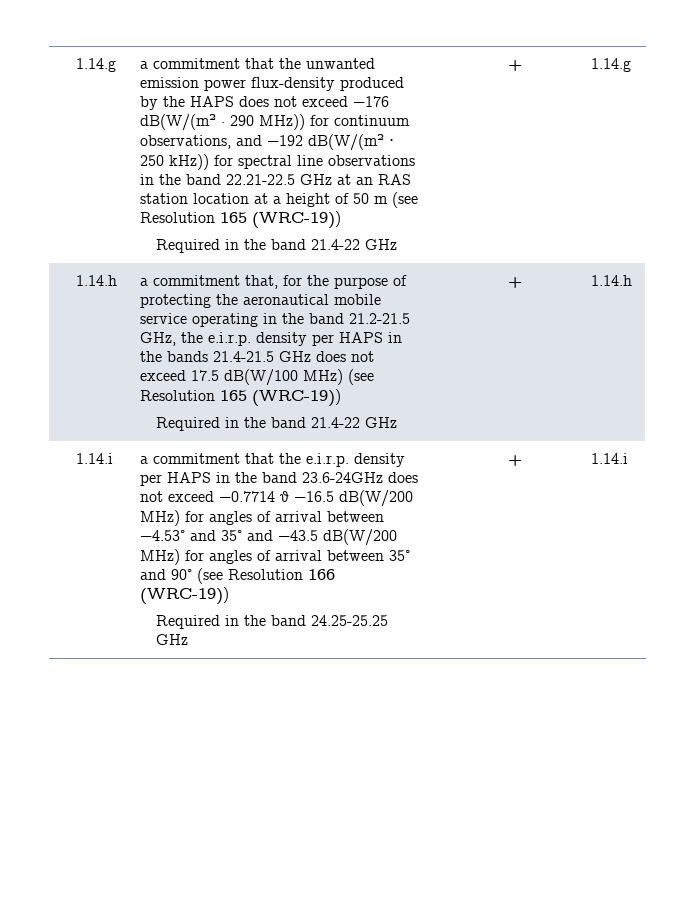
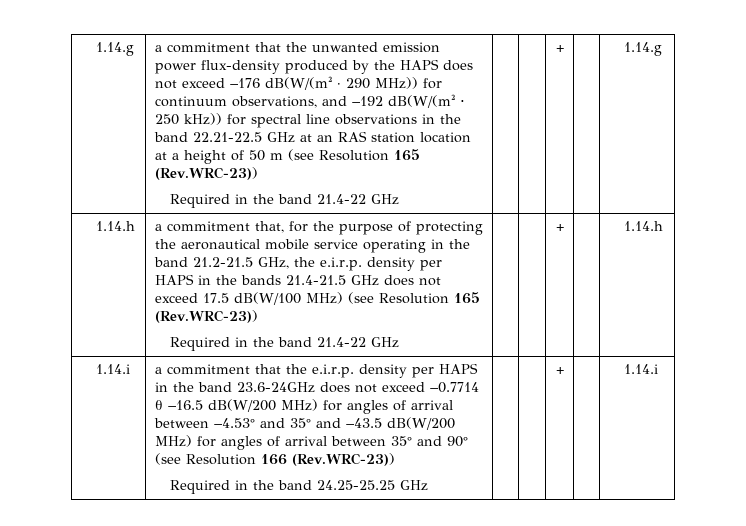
[252,211,342,229] (WRC-19)) -> [154,167,258,180] (Rev.WRC-23))
[252,389,342,407] (WRC-19)) -> [154,310,258,323] (Rev.WRC-23))
[140,587,230,605] (WRC-19)) -> [291,453,395,466] (Rev.WRC-23))

